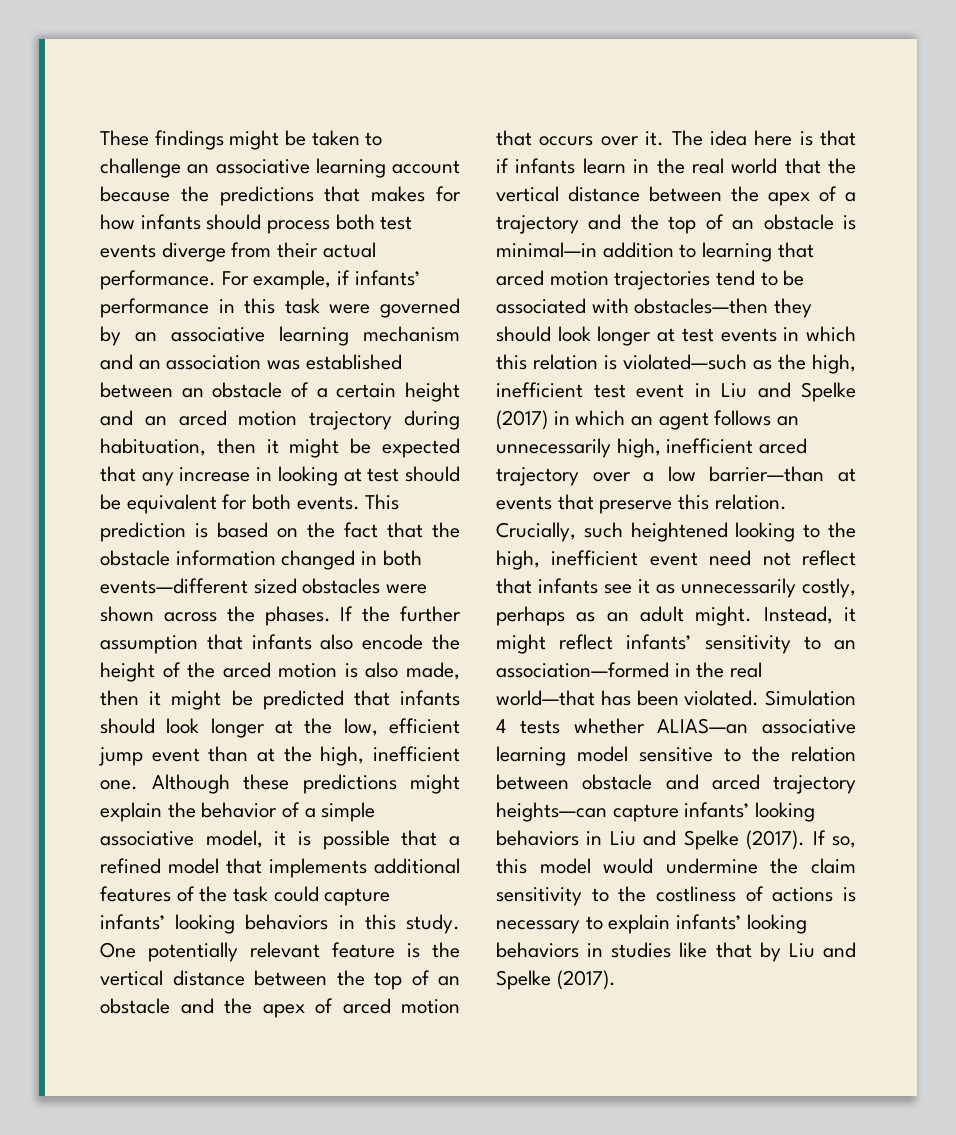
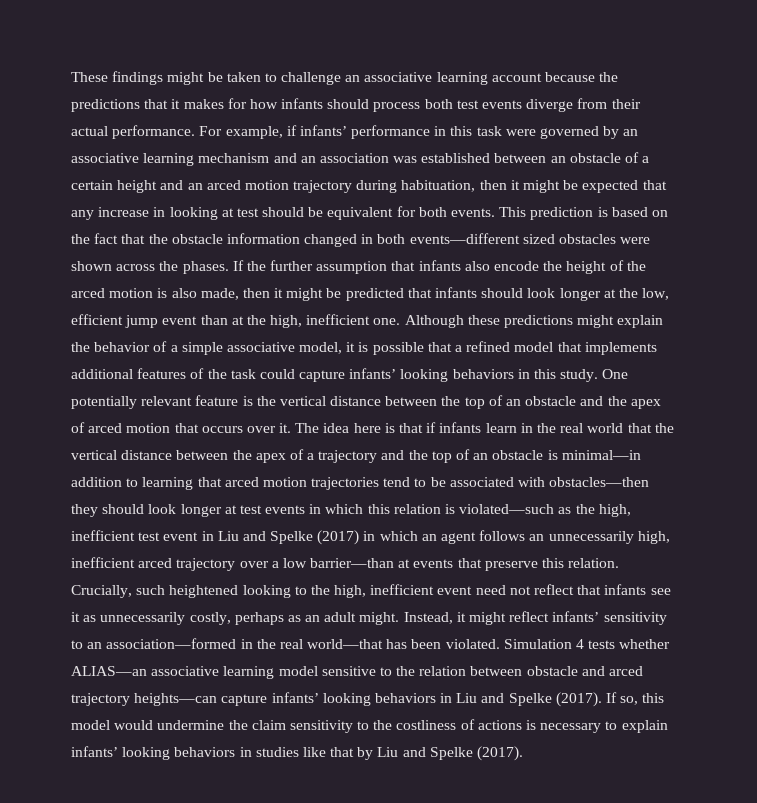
(361, 194) none -> [171,99,181,109] it

